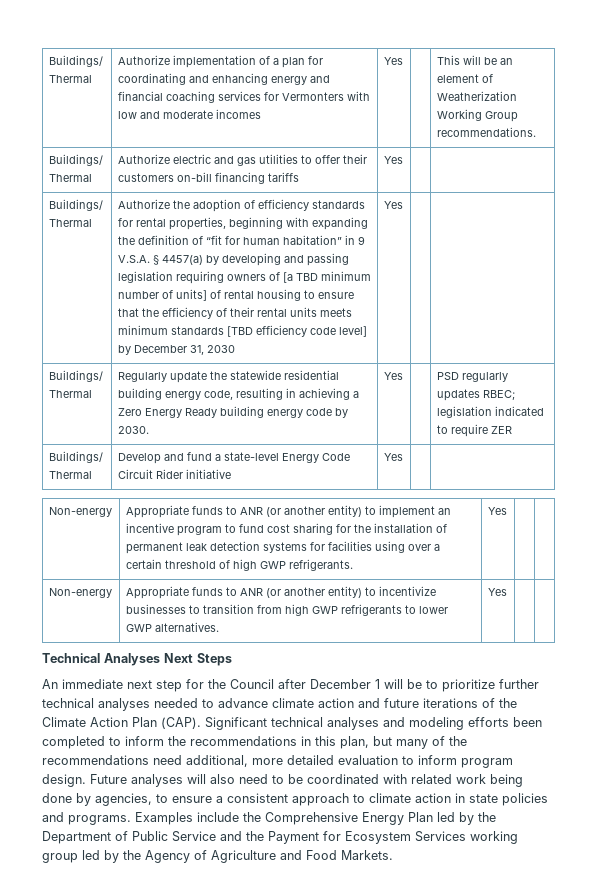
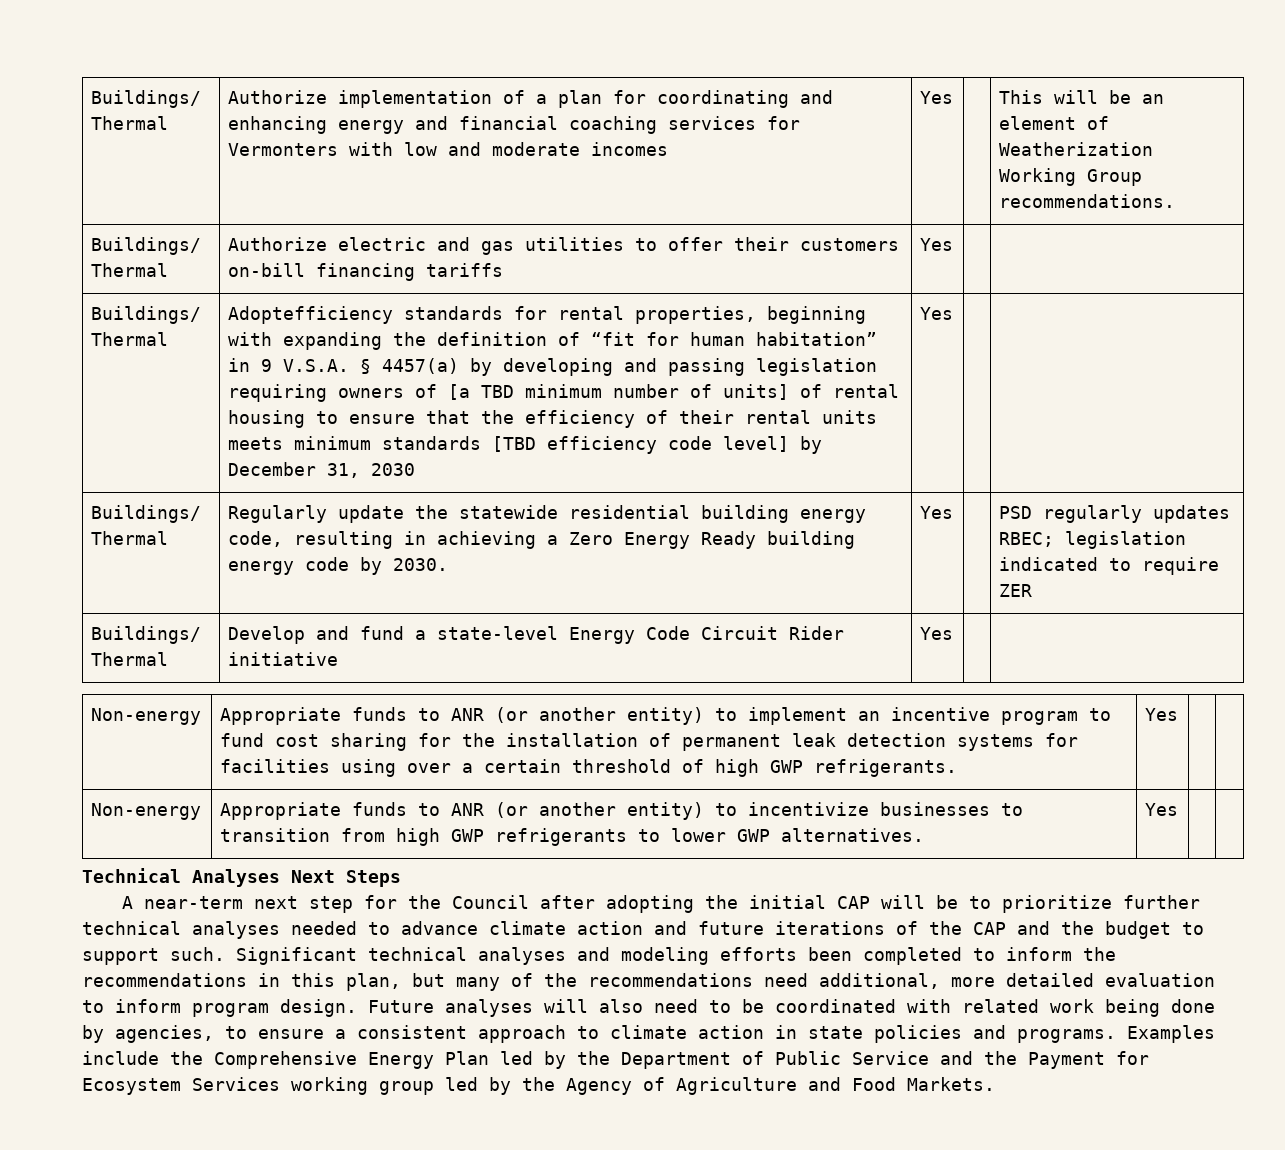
[117,199,309,212] Authorize the adoption of efficiency -> [228,306,394,324] Adoptefficiency
[42,679,123,689] An immediate -> [121,896,243,909] A near-term
[310,679,380,689] December 1 -> [605,895,870,913] adopting the initial CAP
[42,717,201,729] Climate Action Plan (CAP). -> [973,921,1204,939] [82,947,225,965] CAP and the budget to support such.

